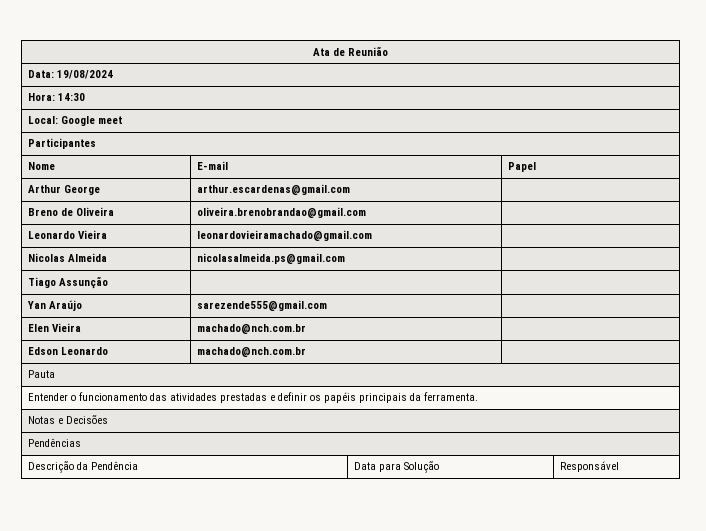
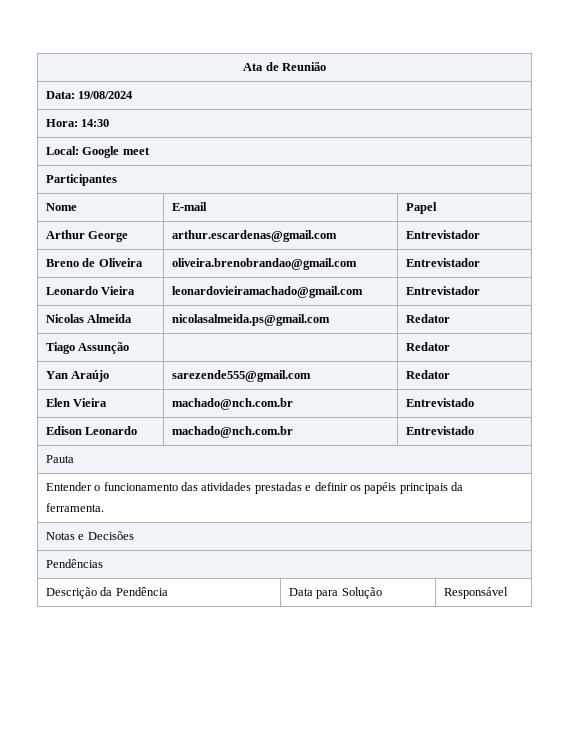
(350, 189) none -> [405,230,480,239] Entrevistador
(366, 212) none -> [405,258,480,267] Entrevistador
(372, 235) none -> [405,286,480,295] Entrevistador
(345, 258) none -> [405,314,450,323] Redator
(108, 282) none -> [405,342,450,351] Redator
(327, 305) none -> [405,370,450,379] Redator
[27,347,58,355] // Edson -> [405,398,474,407] [45,426,82,435] Entrevistado // Edison
(306, 352) none -> [405,426,474,435] Entrevistado

